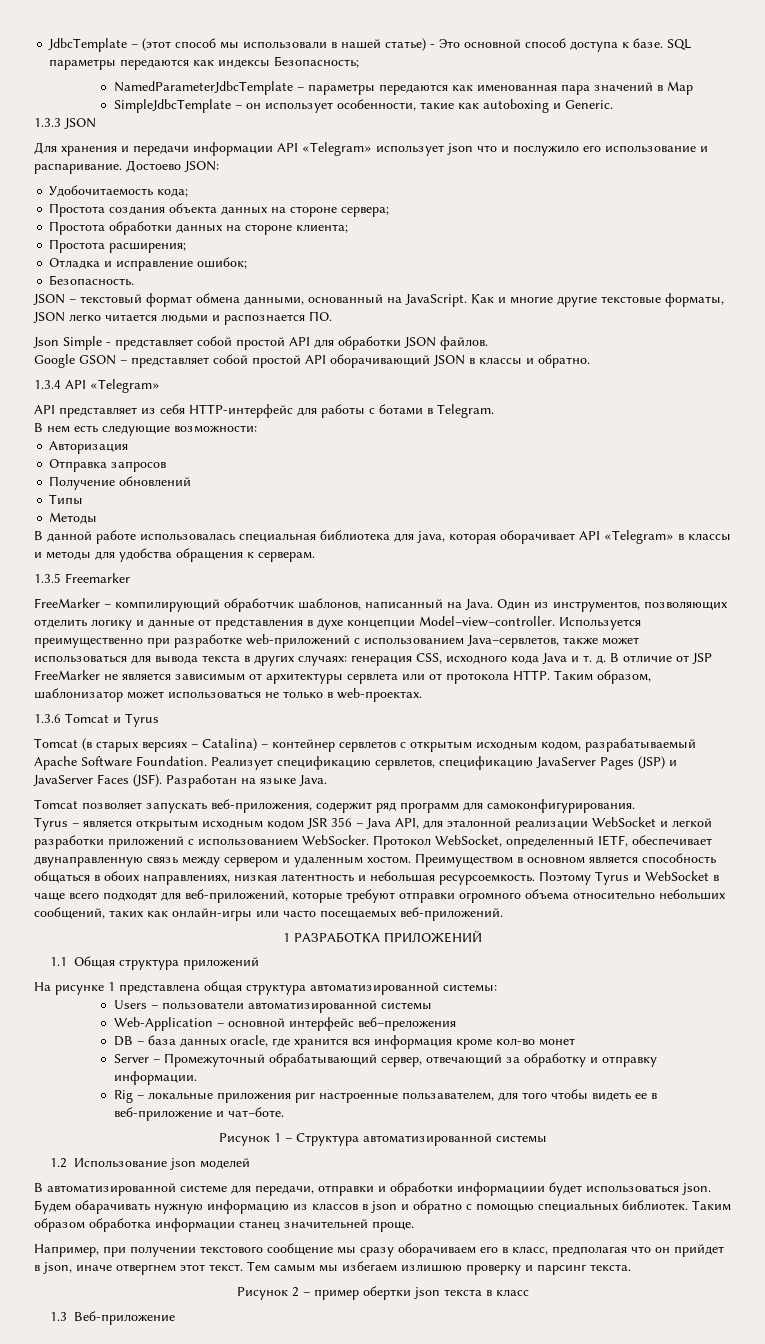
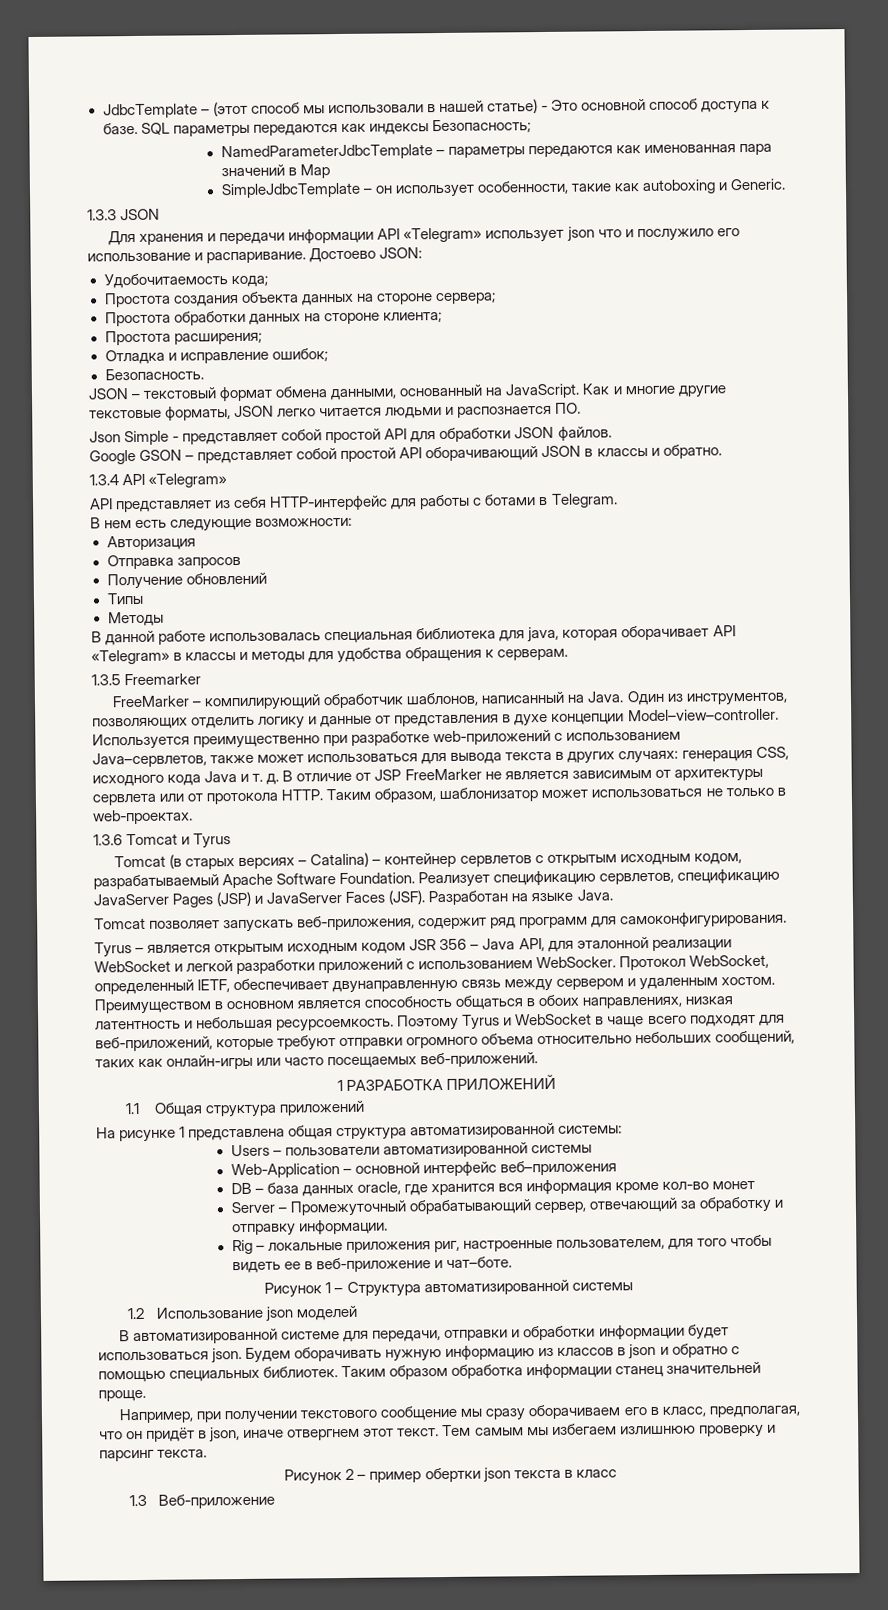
[357,1017,456,1031] веб–преложения -> [499,1160,617,1176] веб–приложения
[294,1092,494,1103] риг настроенные пользавателем, -> [433,1238,665,1253] риг, настроенные пользователем,
[457,1182,545,1196] информациии -> [598,1324,685,1340] информации
[75,1200,150,1214] обарачивать -> [294,1346,383,1362] оборачивать
[552,1246,627,1257] предполагая -> [708,1405,800,1418] предполагая,
[674,1244,724,1257] прийдет -> [146,1427,196,1442] придёт
[401,1264,462,1272] излишюю -> [619,1425,696,1435] излишнюю

